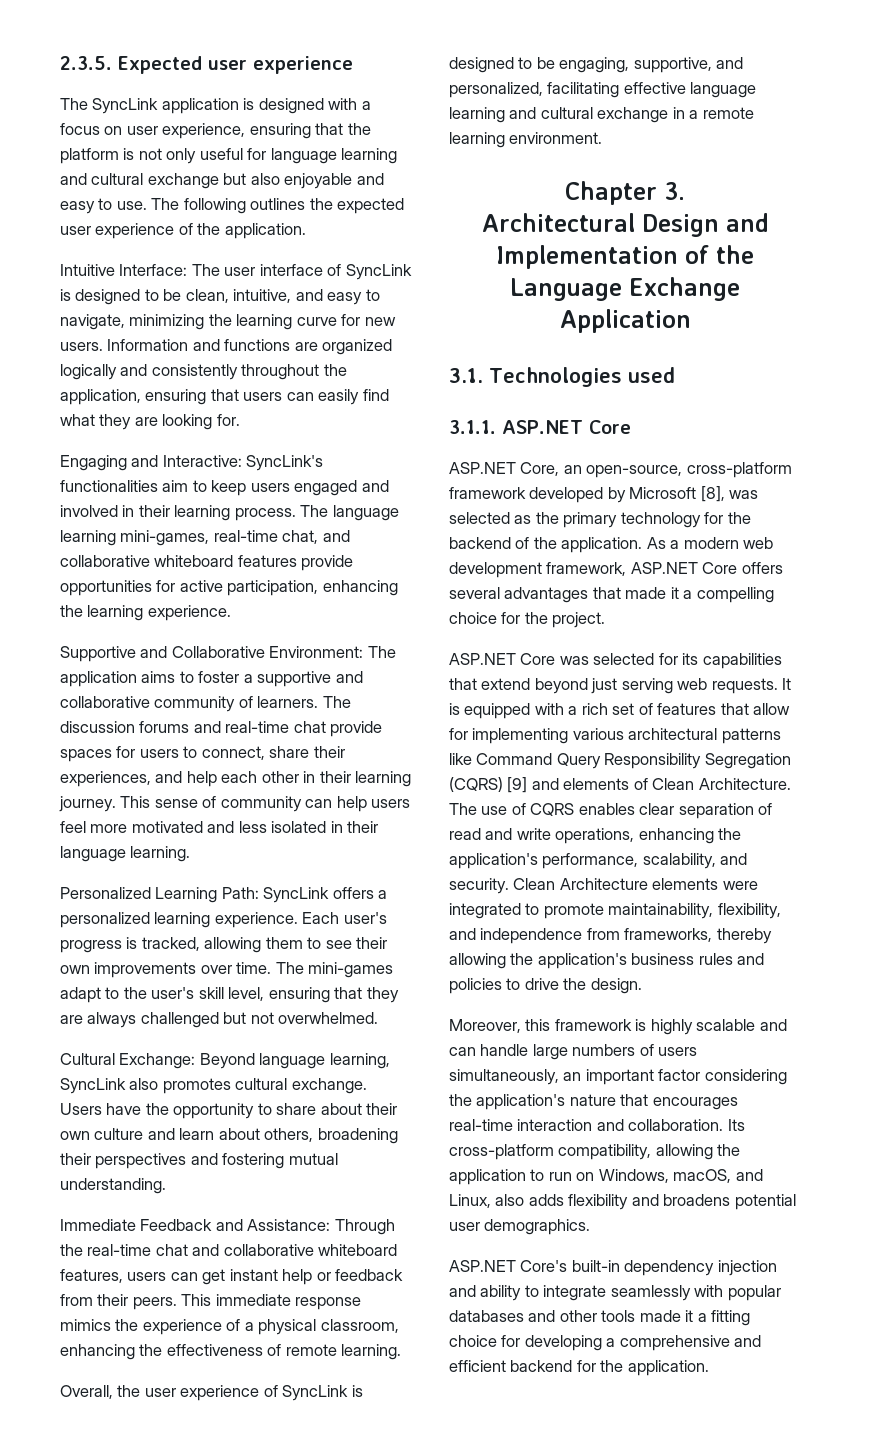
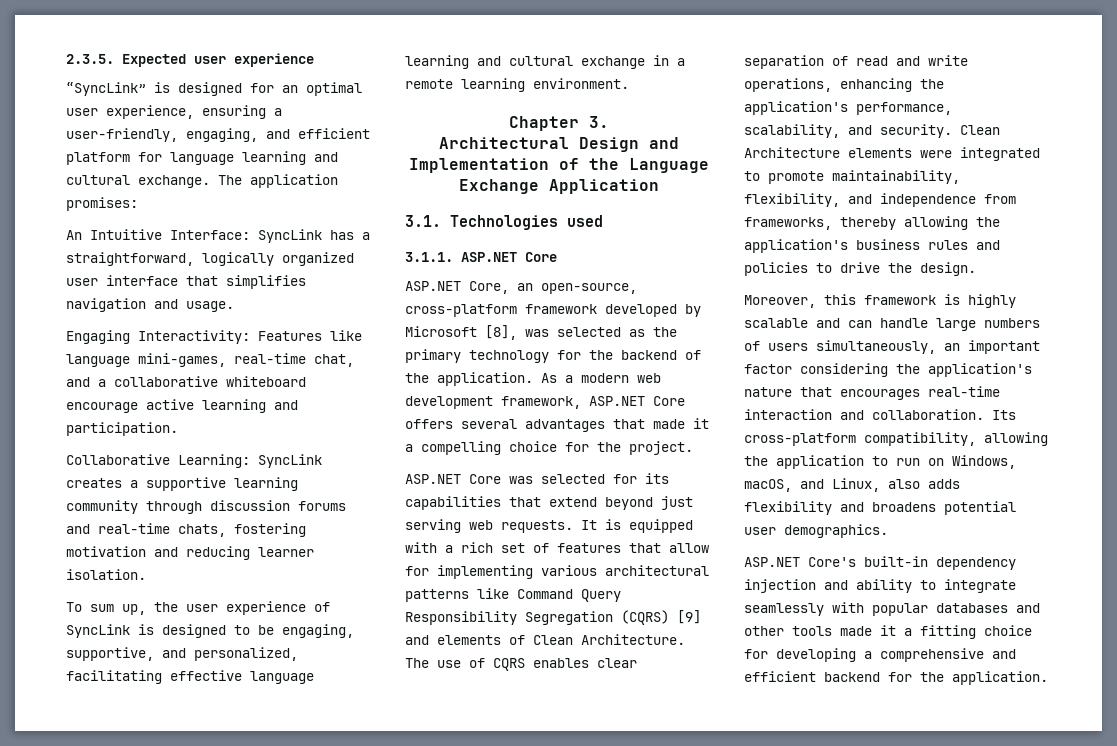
[60,98,371,114] [60,123,371,139] [60,148,243,164] The SyncLink application is designed with a focus on user experience, ensuring that the platform is not only useful -> [66,82,362,96] [66,105,282,119] [66,128,370,142] [66,152,130,165] “SyncLink” is designed for an optimal user experience, ensuring a user-friendly, engaging, and efficient platform
[147,173,384,189] [60,198,405,214] [60,223,306,239] [60,264,412,280] [60,289,380,305] [60,314,396,330] [60,339,393,355] [60,364,347,380] [60,389,389,405] [60,414,240,430] [60,455,324,471] [60,480,389,496] [60,505,399,521] [60,530,116,546] exchange but also enjoyable and easy to use. The following outlines the expected user experience of the application. // Intuitive Interface: The user interface of SyncLink is designed to be clean, intuitive, and easy to navigate, minimizing the learning curve for new users. Information and functions are organized logically and consistently throughout the application, ensuring that users can easily find what they are looking for. // Engaging and Interactive: SyncLink's functionalities aim to keep users engaged and involved in their learning process. The language learning -> [138,174,338,188] [66,197,138,211] [66,229,370,243] [66,252,354,266] [66,275,306,289] [66,298,234,312] [66,330,362,344] [66,354,130,367] exchange. The application promises: // An Intuitive Interface: SyncLink has a straightforward, logically organized user interface that simplifies navigation and usage. // Engaging Interactivity: Features like language
[60,555,354,571] [60,580,398,596] [60,605,231,621] [60,646,396,662] [60,671,363,687] [60,696,351,712] [60,721,383,737] [60,746,345,762] [60,771,412,787] [59,796,411,812] [60,821,379,833] [60,846,191,862] [60,887,388,903] [60,912,387,928] [60,937,388,953] [60,962,394,978] [60,987,399,1003] [60,1012,379,1028] [60,1053,390,1069] [60,1078,367,1094] [60,1103,398,1119] [60,1128,398,1144] [60,1153,338,1169] [60,1178,166,1194] [60,1219,395,1235] [60,1244,398,1256] [60,1269,404,1285] [60,1294,362,1310] [60,1319,399,1335] [60,1344,402,1360] [60,1385,113,1399] collaborative whiteboard features provide opportunities for active participation, enhancing the learning experience. // Supportive and Collaborative Environment: The application aims to foster a supportive and collaborative community of learners. The discussion forums and real-time chat provide spaces for users to connect, share their experiences, and help each other in their learning journey. This sense of community can help users feel more motivated and less isolated in their language learning. // Personalized Learning Path: SyncLink offers a personalized learning experience. Each user's progress is tracked, allowing them to see their own improvements over time. The mini-games adapt to the user's skill level, ensuring that they are always challenged but not overwhelmed. // Cultural Exchange: Beyond language learning, SyncLink also promotes cultural exchange. Users have the opportunity to share about their own culture and learn about others, broadening their perspectives and fostering mutual understanding. // Immediate Feedback and Assistance: Through the real-time chat and collaborative whiteboard features, users can get instant help or feedback from their peers. This immediate response mimics the experience of a physical classroom, enhancing the effectiveness of remote learning. // Overall, -> [98,376,306,387] [66,399,298,413] [66,422,178,436] [66,454,322,468] [66,477,298,491] [66,500,346,514] [66,523,306,537] [66,546,314,560] [66,569,146,580] [66,602,146,615] a collaborative whiteboard encourage active learning and participation. // Collaborative Learning: SyncLink creates a supportive learning community through discussion forums and real-time chats, fostering motivation and reducing learner isolation. // To sum up,

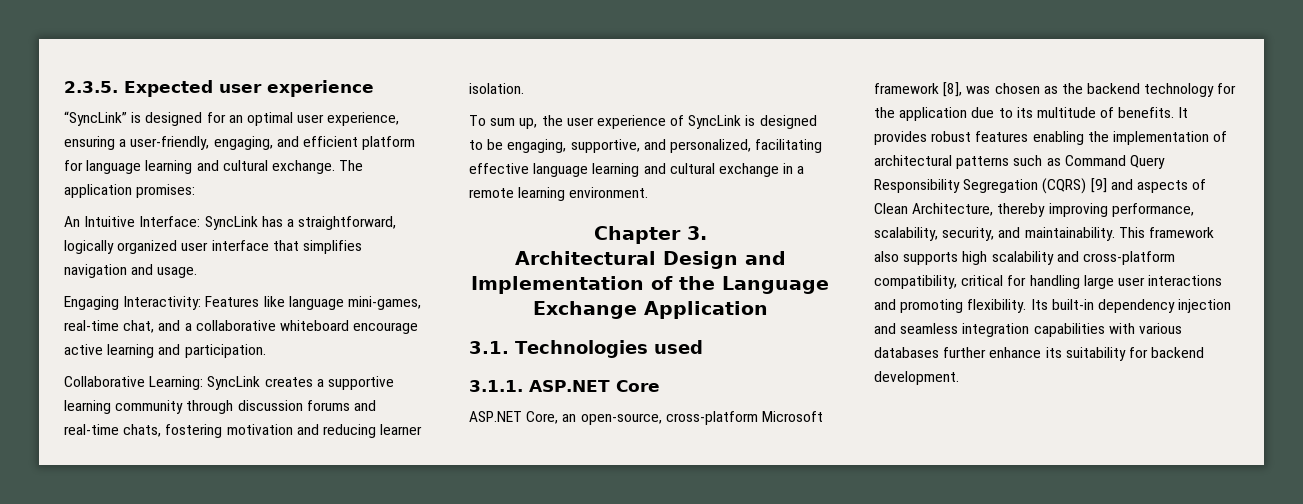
[525,304,701,317] [405,326,477,337] framework developed by Microsoft -> [761,411,823,422] [874,83,939,94] Microsoft framework
[557,327,621,337] selected -> [994,83,1040,94] chosen
[405,349,461,363] primary -> [1087,83,1141,94] backend
[621,350,701,360] [405,372,661,386] [405,396,685,409] [405,418,709,432] [405,441,693,455] [405,473,669,484] [405,496,693,510] [405,519,693,533] [405,542,709,553] [405,565,709,579] [405,588,509,602] backend of the application. As a modern web development framework, ASP.NET Core offers several advantages that made it a compelling choice for the project. // ASP.NET Core was selected for its capabilities that extend beyond just serving web requests. It is equipped with a rich set of features that allow for implementing various architectural patterns like -> [899,107,1189,121] [874,131,1228,145] [874,155,1061,169] application due to its multitude of benefits. It provides robust features enabling the implementation of architectural patterns such as
[437,635,501,645] elements -> [1136,180,1188,193] aspects
[581,634,685,645] [405,658,637,671] [744,55,968,69] [744,78,944,92] [744,101,952,115] [744,124,1000,138] [744,147,1040,161] [744,170,960,184] [744,193,1016,207] [744,216,1000,230] [744,239,1000,253] [744,262,976,276] [744,294,1016,308] [744,318,1040,331] [744,340,1040,354] [744,363,1032,377] [744,386,1000,400] [744,409,1016,420] [744,432,1048,446] [744,455,1016,469] [744,478,960,492] [744,501,1016,515] [744,524,888,538] [744,556,1016,570] [744,579,1016,593] [744,602,1040,616] [744,625,1032,639] [744,648,1016,662] [744,671,1048,685] Architecture. The use of CQRS enables clear separation of read and write operations, enhancing the application's performance, scalability, and security. Clean Architecture elements were integrated to promote maintainability, flexibility, and independence from frameworks, thereby allowing the application's business rules and policies to drive the design. // Moreover, this framework is highly scalable and can handle large numbers of users simultaneously, an important factor considering the application's nature that encourages real-time interaction and collaboration. Its cross-platform compatibility, allowing the application to run on Windows, macOS, and Linux, also adds flexibility and broadens potential user demographics. // ASP.NET Core's built-in dependency injection and ability to integrate seamlessly with popular databases and other tools made it a fitting choice for developing a comprehensive and efficient backend for the application. -> [912,203,1194,217] [874,227,1214,241] [874,251,1175,265] [874,275,1223,289] [874,299,1232,313] [874,323,1182,337] [874,347,1205,361] [874,371,959,385] Architecture, thereby improving performance, scalability, security, and maintainability. This framework also supports high scalability and cross-platform compatibility, critical for handling large user interactions and promoting flexibility. Its built-in dependency injection and seamless integration capabilities with various databases further enhance its suitability for backend development.

